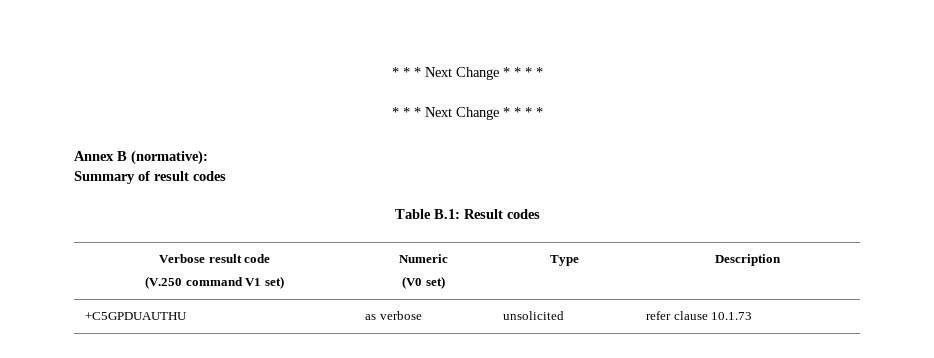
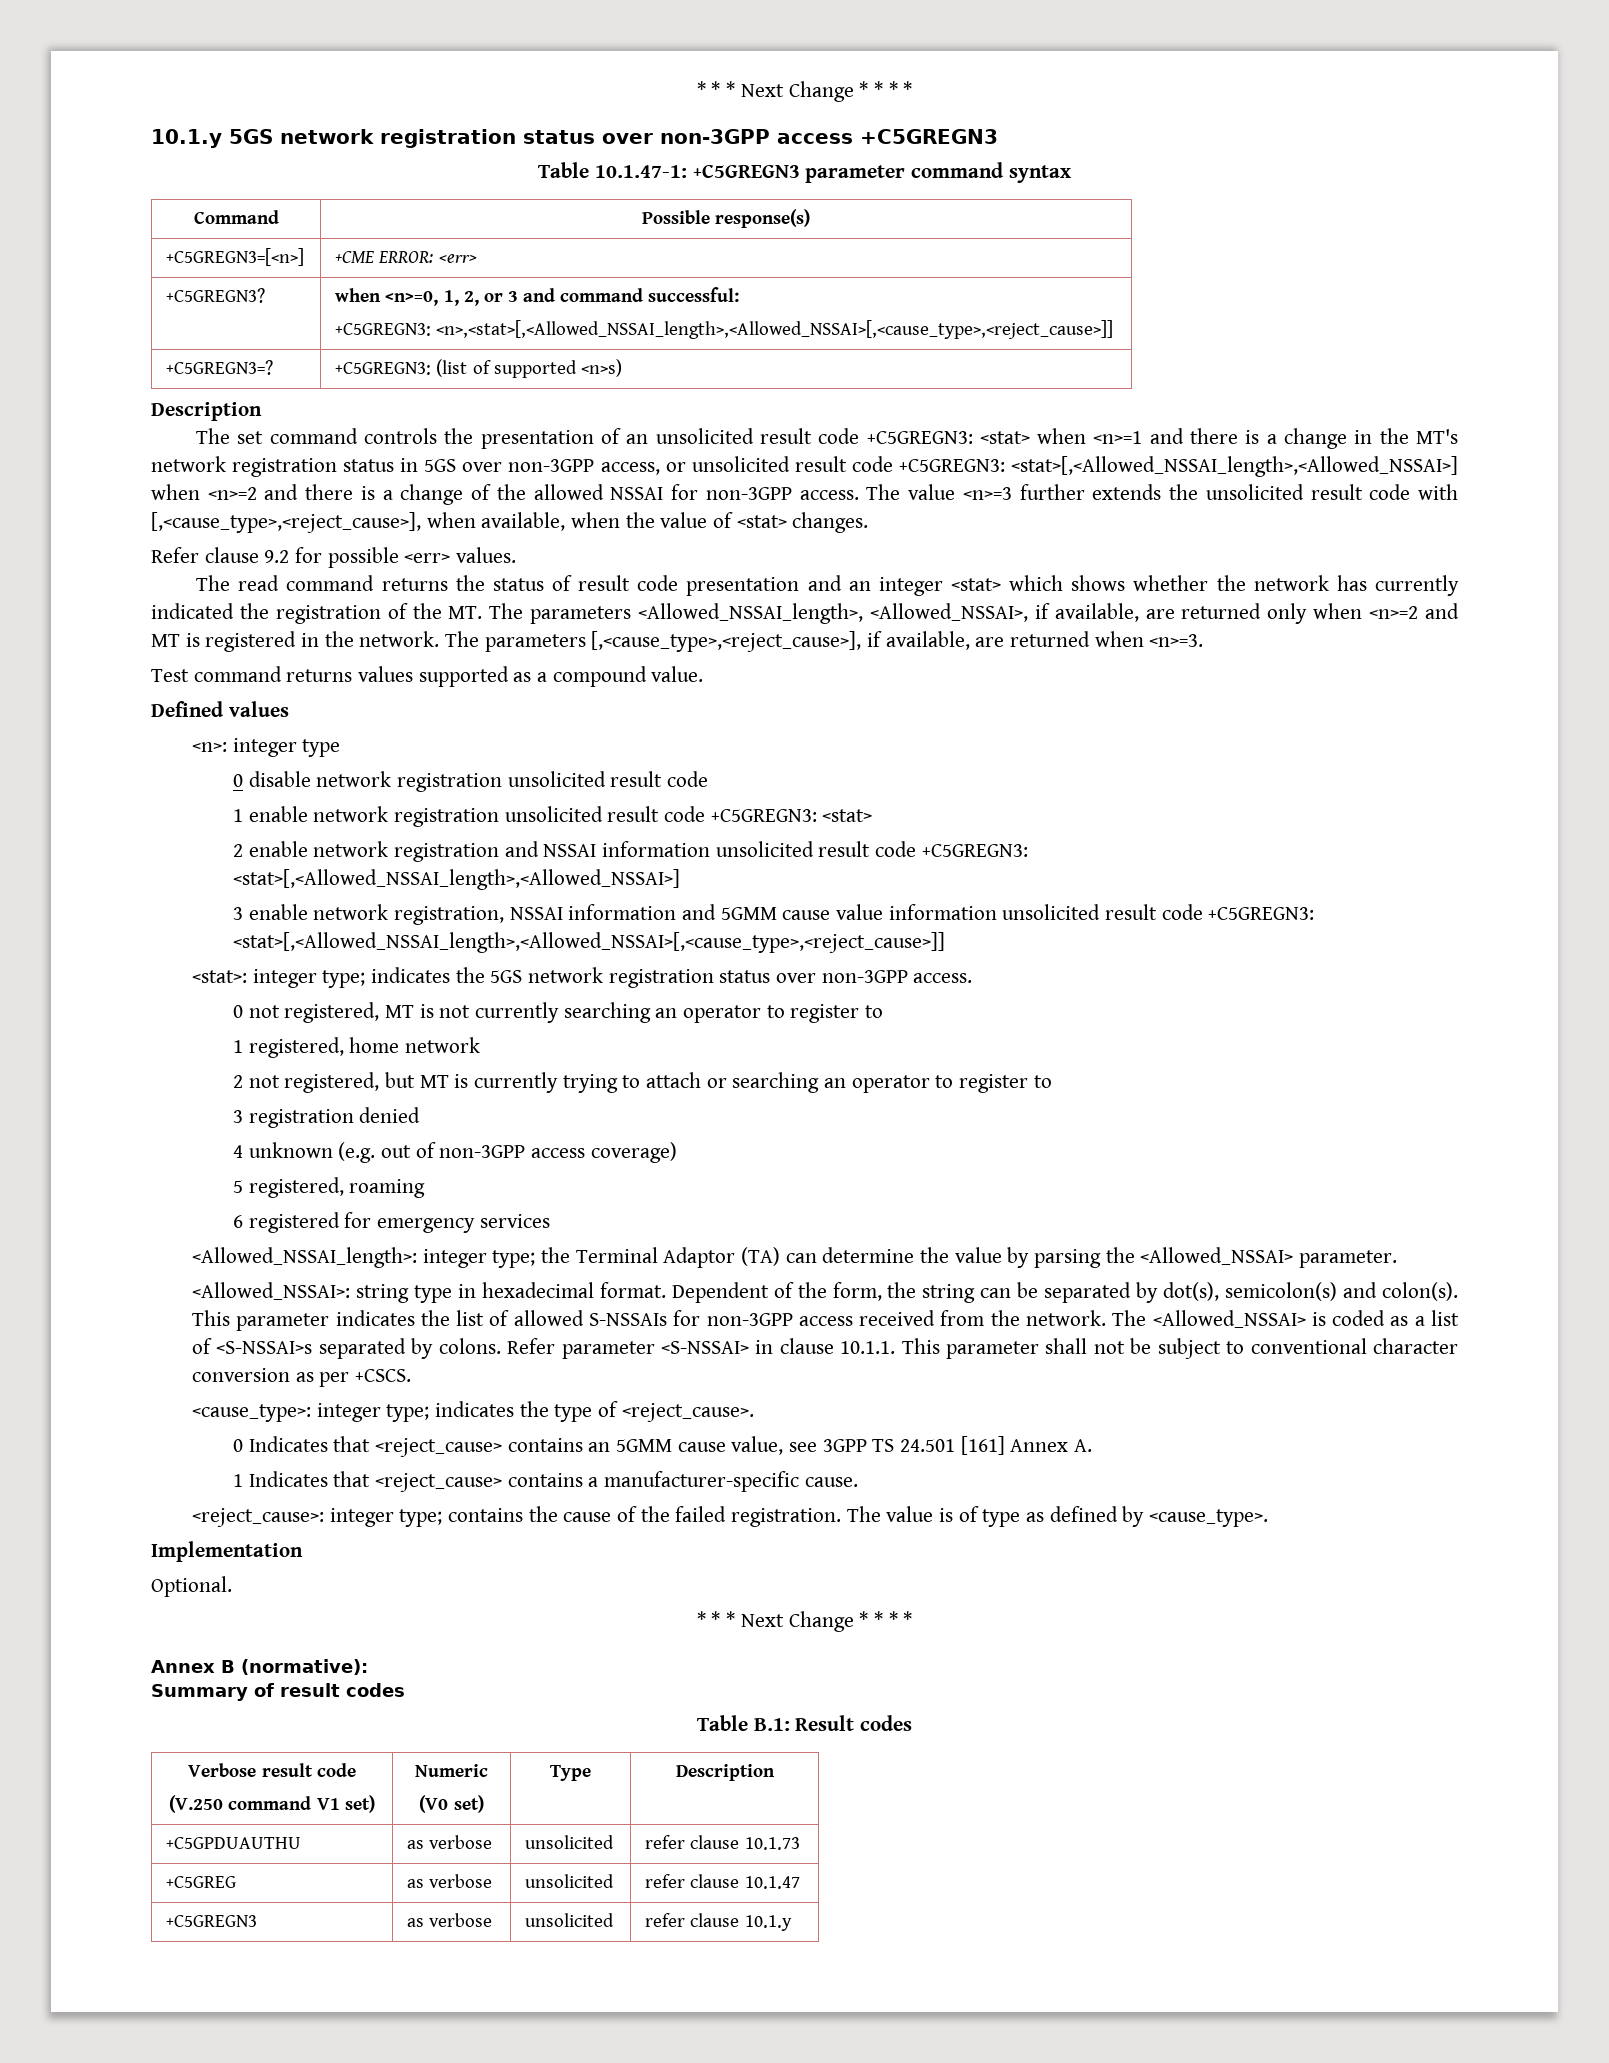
[391,67,543,80] * * * Next Change * * * * -> [696,81,913,102] [151,129,998,148] [538,162,1071,183] [193,210,279,224] [641,209,811,228] [166,248,305,266] [335,251,477,263] [166,288,266,303] [335,287,740,306] [335,320,1114,339] [166,360,274,375] [335,359,622,378] [151,402,262,421] [196,428,1458,449] [151,456,1458,477] [151,484,1458,505] [151,512,869,533] [151,547,517,568] [196,575,1460,596] [151,603,1460,624] [151,631,1204,652] [151,666,704,687] [151,701,289,717] [192,738,341,757] [233,771,709,792] [233,806,873,827] [233,841,1028,862] [233,869,681,890] [233,904,1315,925] [233,932,946,953] [192,967,973,988] [233,1002,884,1023] [233,1037,481,1058] [233,1072,1052,1093] [233,1107,421,1128] [233,1142,677,1163] [233,1177,426,1198] [233,1212,550,1233] [192,1247,1398,1268] [192,1282,1458,1303] [192,1310,1460,1331] [192,1338,1458,1359] [192,1368,412,1387] [192,1401,754,1422] [233,1436,1093,1457] [233,1471,858,1492] [192,1506,1269,1527] [151,1541,303,1562] [151,1576,232,1597] * * * Next Change * * * * // 10.1.y 5GS network registration status over non-3GPP access +C5GREGN3 // Table 10.1.47-1: +C5GREGN3 parameter command syntax // Command | Possible response(s) // +C5GREGN3=[<n>] | +CME ERROR: <err> // +C5GREGN3? | when <n>=0, 1, 2, or 3 and command successful: // +C5GREGN3: <n>,<stat>[,<Allowed_NSSAI_length>,<Allowed_NSSAI>[,<cause_type>,<reject_cause>]] // +C5GREGN3=? | +C5GREGN3: (list of supported <n>s) // Description // The set command controls the presentation of an unsolicited result code +C5GREGN3: <stat> when <n>=1 and there is a change in the MT's network registration status in 5GS over non-3GPP access, or unsolicited result code +C5GREGN3: <stat>[,<Allowed_NSSAI_length>,<Allowed_NSSAI>] when <n>=2 and there is a change of the allowed NSSAI for non-3GPP access. The value <n>=3 further extends the unsolicited result code with [,<cause_type>,<reject_cause>], when available, when the value of <stat> changes. // Refer clause 9.2 for possible <err> values. // The read command returns the status of result code presentation and an integer <stat> which shows whether the network has currently indicated the registration of the MT. The parameters <Allowed_NSSAI_length>, <Allowed_NSSAI>, if available, are returned only when <n>=2 and MT is registered in the network. The parameters [,<cause_type>,<reject_cause>], if available, are returned when <n>=3. // Test command returns values supported as a compound value. // Defined values // <n>: integer type // 0 disable network registration unsolicited result code // 1 enable network registration unsolicited result code +C5GREGN3: <stat> // 2 enable network registration and NSSAI information unsolicited result code +C5GREGN3: <stat>[,<Allowed_NSSAI_length>,<Allowed_NSSAI>] // 3 enable network registration, NSSAI information and 5GMM cause value information unsolicited result code +C5GREGN3: <stat>[,<Allowed_NSSAI_length>,<Allowed_NSSAI>[,<cause_type>,<reject_cause>]] // <stat>: integer type; indicates the 5GS network registration status over non-3GPP access. // 0 not registered, MT is not currently searching an operator to register to // 1 registered, home network // 2 not registered, but MT is currently trying to attach or searching an operator to register to // 3 registration denied // 4 unknown (e.g. out of non-3GPP access coverage) // 5 registered, roaming // 6 registered for emergency services // <Allowed_NSSAI_length>: integer type; the Terminal Adaptor (TA) can determine the value by parsing the <Allowed_NSSAI> parameter. // <Allowed_NSSAI>: string type in hexadecimal format. Dependent of the form, the string can be separated by dot(s), semicolon(s) and colon(s). This parameter indicates the list of allowed S-NSSAIs for non-3GPP access received from the network. The <Allowed_NSSAI> is coded as a list of <S-NSSAI>s separated by colons. Refer parameter <S-NSSAI> in clause 10.1.1. This parameter shall not be subject to conventional character conversion as per +CSCS. // <cause_type>: integer type; indicates the type of <reject_cause>. // 0 Indicates that <reject_cause> contains an 5GMM cause value, see 3GPP TS 24.501 [161] Annex A. // 1 Indicates that <reject_cause> contains a manufacturer-specific cause. // <reject_cause>: integer type; contains the cause of the failed registration. The value is of type as defined by <cause_type>. // Implementation // Optional.
(753, 316) none -> [166,1876,237,1888] [407,1874,493,1888] [525,1874,615,1888] [645,1874,800,1889] [166,1915,258,1927] [407,1913,493,1927] [525,1913,615,1927] [645,1913,792,1931] // +C5GREG | as verbose | unsolicited | refer clause 10.1.47 // +C5GREGN3 | as verbose | unsolicited | refer clause 10.1.y

